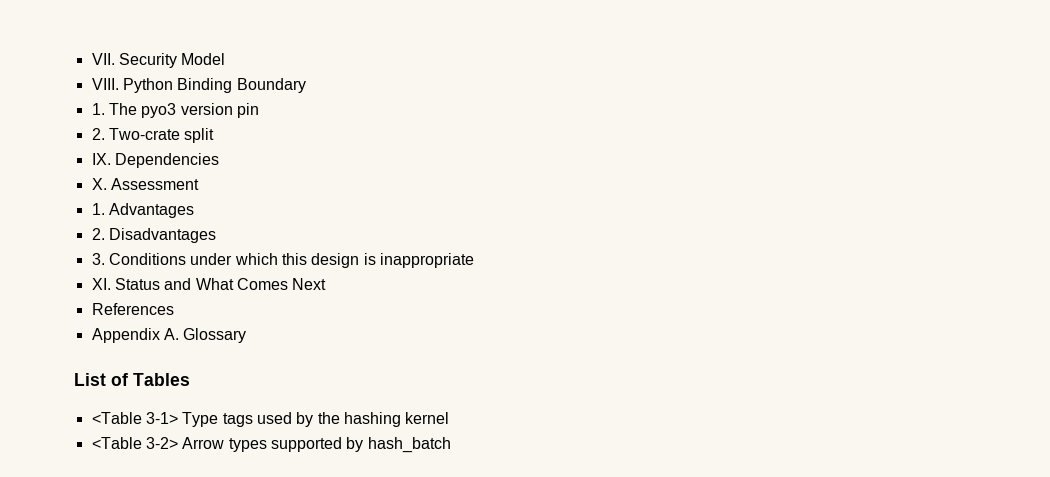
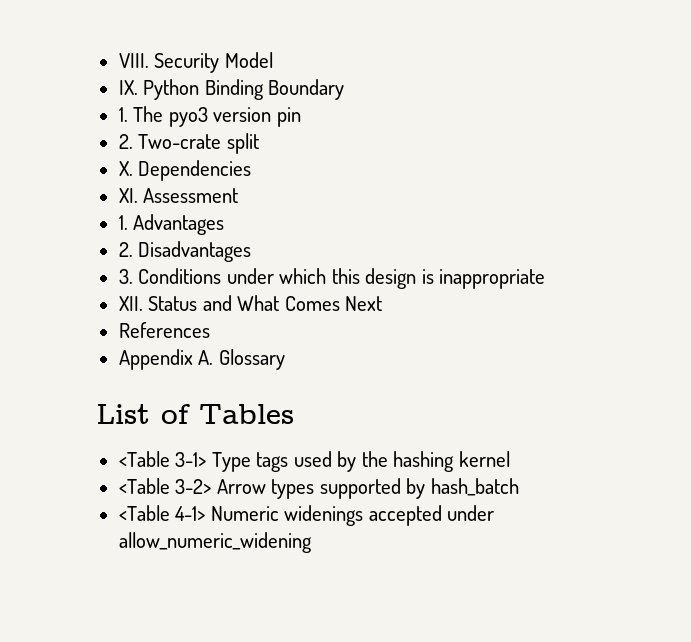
[91,53,115,65] VII. -> [118,53,149,68] VIII.
[91,78,119,90] VIII. -> [118,80,138,95] IX.
[91,153,111,165] IX. -> [118,161,133,176] X.
[91,178,107,190] X. -> [118,188,138,203] XI.
[91,278,111,290] XI. -> [118,296,143,311] XII.
(451, 445) none -> [118,505,495,526] [118,532,312,553] // <Table 4-1> Numeric widenings accepted under allow_numeric_widening

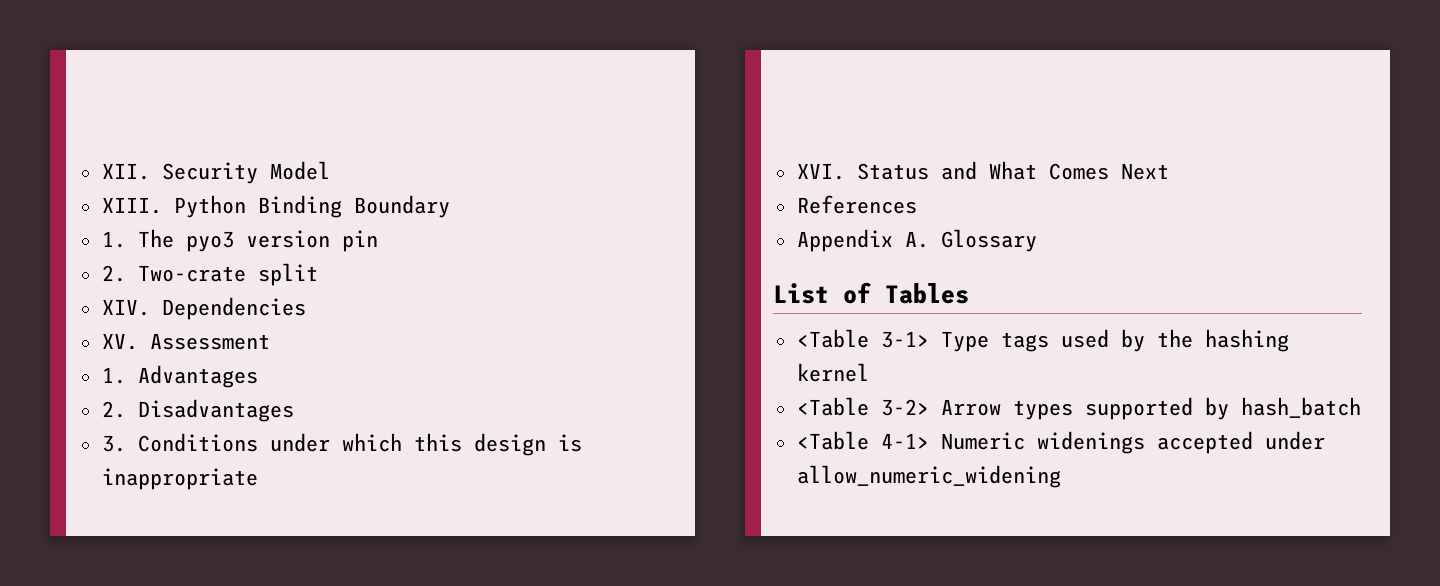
[118,53,149,68] VIII. -> [101,163,150,180] XII.
[118,80,138,95] IX. -> [101,197,162,214] XIII.
[118,161,133,176] X. -> [101,299,150,316] XIV.
[118,188,138,203] XI. -> [101,333,138,350] XV.
[118,296,143,311] XII. -> [796,163,845,180] XVI.

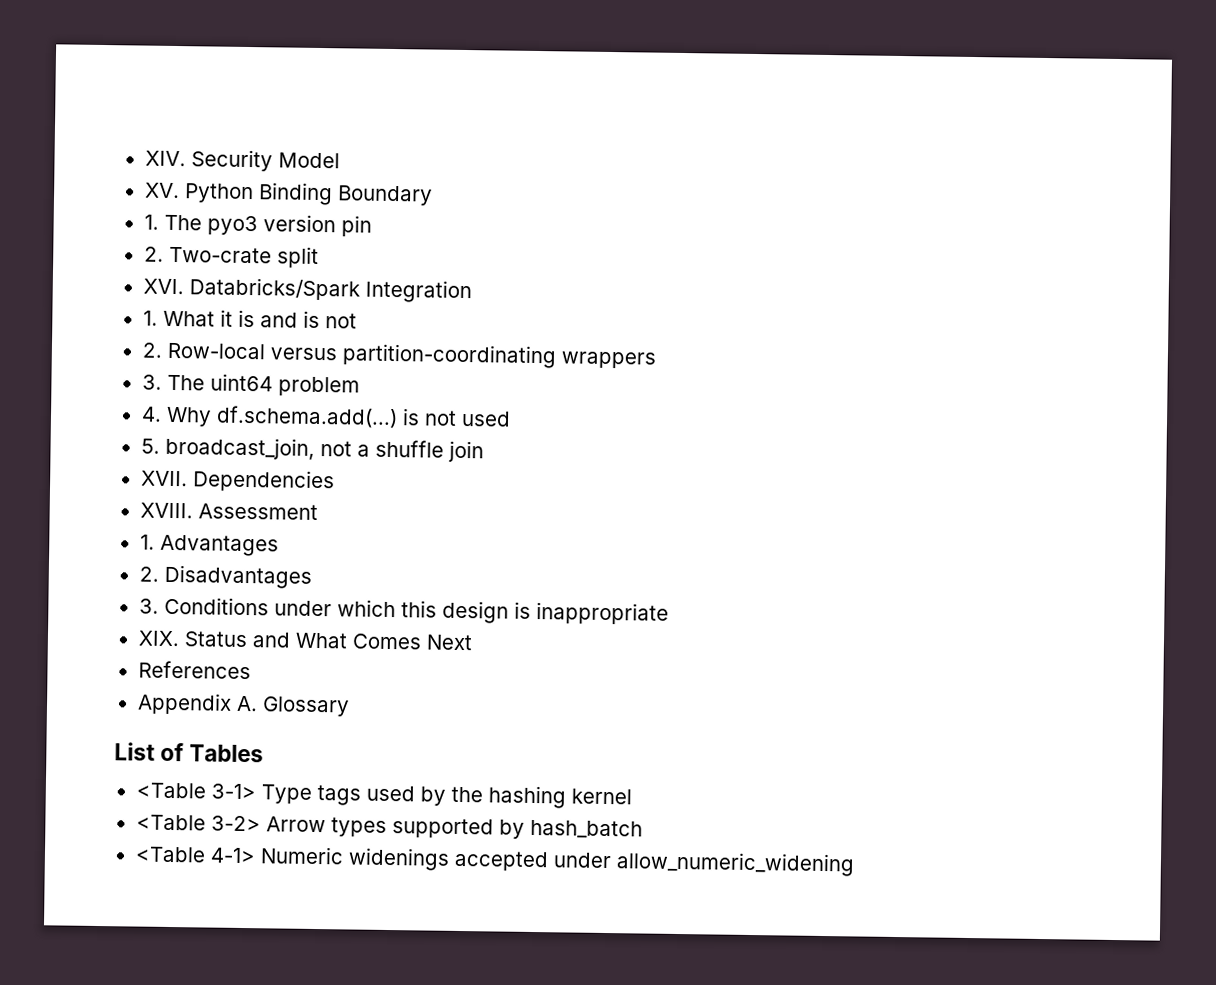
[101,163,150,180] XII. -> [144,150,186,167] XIV.
[101,197,162,214] XIII. -> [144,182,180,199] XV.
[101,299,150,316] XIV. -> [142,277,472,304] [142,309,357,329] [141,342,656,369] [141,373,360,397] [140,405,511,429] [140,436,484,463] [140,470,188,487] XVI. Databricks/Spark Integration // 1. What it is and is not // 2. Row-local versus partition-coordinating wrappers // 3. The uint64 problem // 4. Why df.schema.add(...) is not used // 5. broadcast_join, not a shuffle join // XVII.
[101,333,138,350] XV. -> [139,502,193,519] XVIII.
[796,163,845,180] XVI. -> [137,630,180,647] XIX.

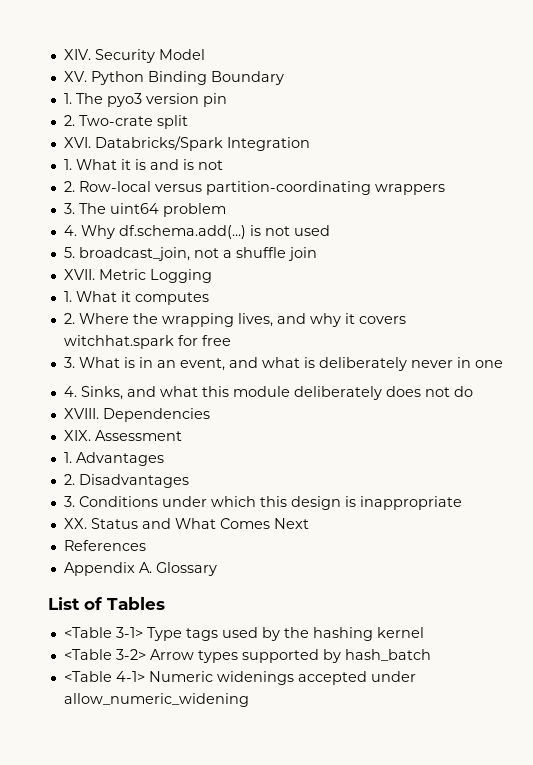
(188, 478) none -> [98,269,212,283] [63,291,209,305] [63,313,406,327] [63,335,231,349] [63,357,503,371] [63,386,473,400] [63,408,99,419] Metric Logging // 1. What it computes // 2. Where the wrapping lives, and why it covers witchhat.spark for free // 3. What is in an event, and what is deliberately never in one // 4. Sinks, and what this module deliberately does not do // XVIII.
[139,502,193,519] XVIII. -> [63,430,91,441] XIX.
[137,630,180,647] XIX. -> [63,518,87,529] XX.

